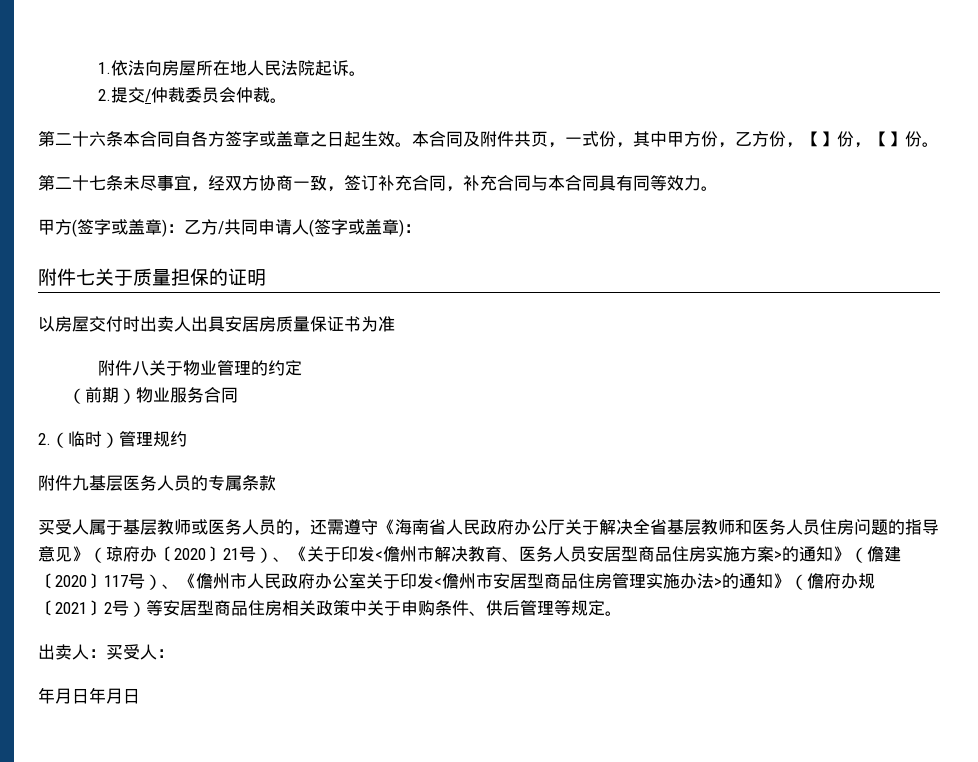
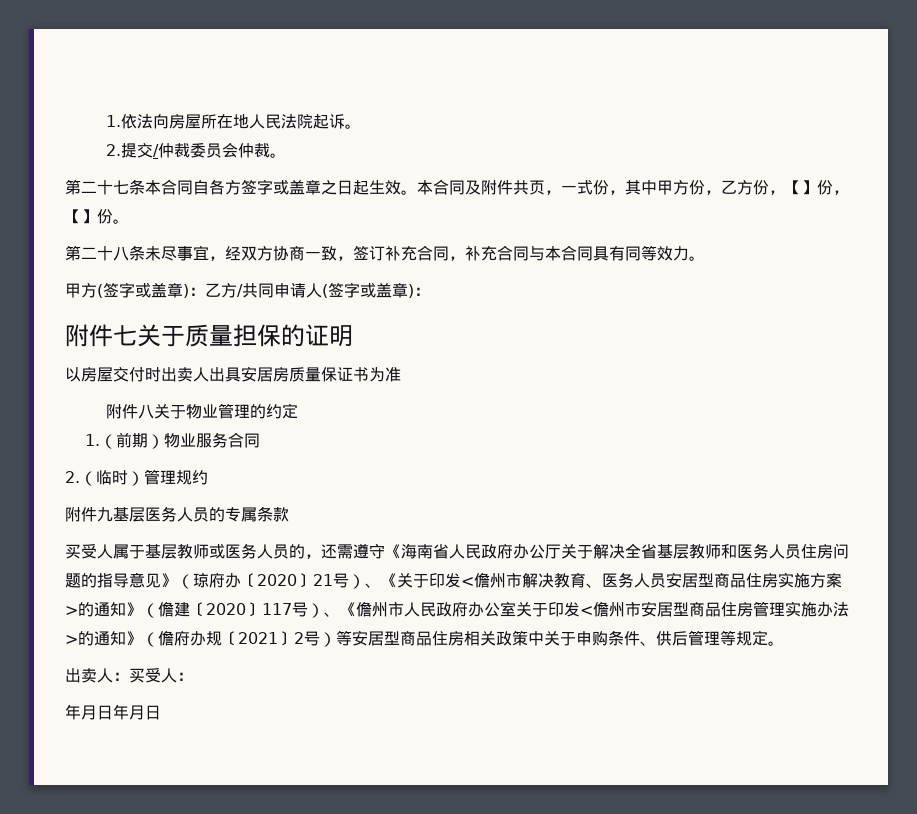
[89,131,106,147] 六 -> [113,180,129,194] 七
[89,175,106,190] 七 -> [113,246,129,261] 八
(302, 368) none -> [85,434,101,446] 1.

